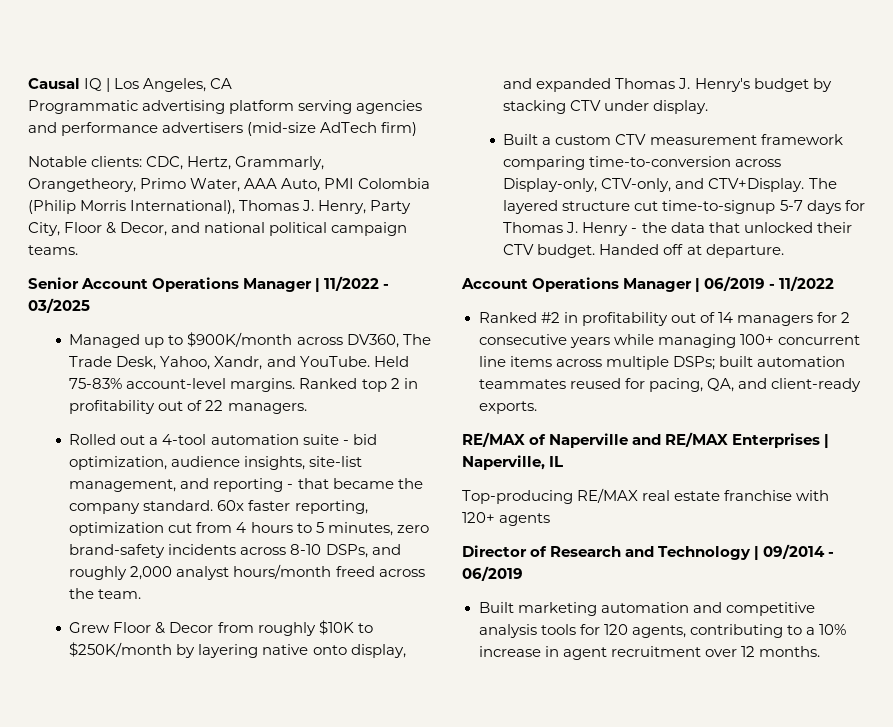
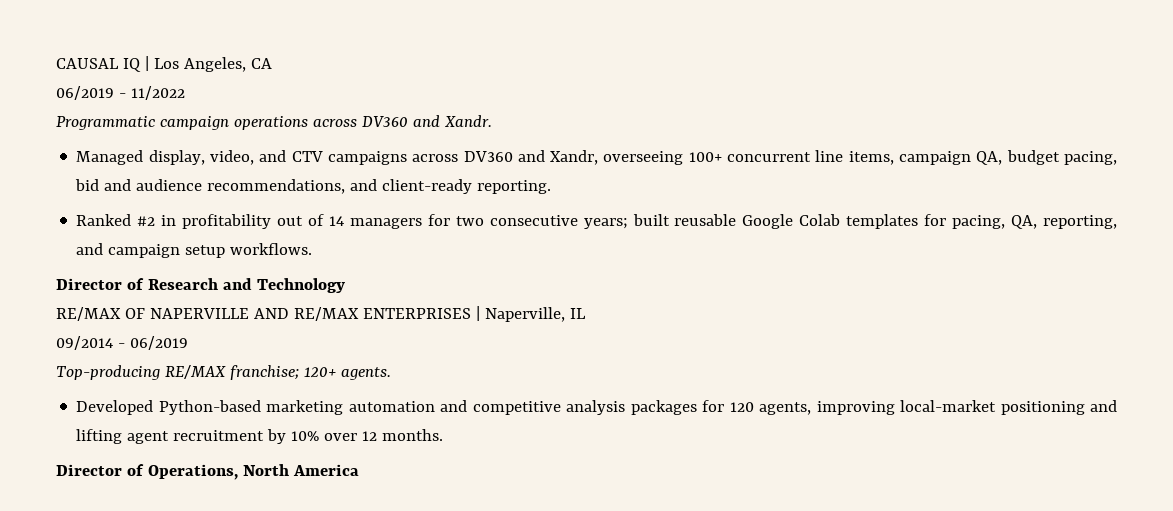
[28,78,80,89] Causal -> [56,58,119,69] CAUSAL
[28,100,423,114] [28,122,418,136] [28,156,325,170] [28,178,431,192] [28,200,412,214] [28,222,408,236] [28,245,78,255] [28,276,390,292] [28,298,90,313] [69,332,431,348] [69,356,409,370] [69,378,418,392] [69,400,307,414] [69,434,377,445] [69,456,363,470] [69,478,423,492] [69,500,368,514] [69,522,429,536] [69,544,401,558] [69,564,425,580] [69,588,142,599] [69,620,373,636] [69,642,406,658] [503,78,832,92] [503,100,709,114] [503,134,843,145] [503,156,782,170] [503,178,837,192] [503,200,865,214] [503,222,852,236] [503,244,784,258] [461,276,835,292] Programmatic advertising platform serving agencies and performance advertisers (mid-size AdTech firm) // Notable clients: CDC, Hertz, Grammarly, Orangetheory, Primo Water, AAA Auto, PMI Colombia (Philip Morris International), Thomas J. Henry, Party City, Floor & Decor, and national political campaign teams. // Senior Account Operations Manager | 11/2022 - 03/2025 // Managed up to $900K/month across DV360, The Trade Desk, Yahoo, Xandr, and YouTube. Held 75-83% account-level margins. Ranked top 2 in profitability out of 22 managers. // Rolled out a 4-tool automation suite - bid optimization, audience insights, site-list management, and reporting - that became the company standard. 60x faster reporting, optimization cut from 4 hours to 5 minutes, zero brand-safety incidents across 8-10 DSPs, and roughly 2,000 analyst hours/month freed across the team. // Grew Floor & Decor from roughly $10K to $250K/month by layering native onto display, and expanded Thomas J. Henry's budget by stacking CTV under display. // Built a custom CTV measurement framework comparing time-to-conversion across Display-only, CTV-only, and CTV+Display. The layered structure cut time-to-signup 5-7 days for Thomas J. Henry - the data that unlocked their CTV budget. Handed off at departure. // Account Operations Manager | 06/2019 - 11/2022 -> [56,86,185,100] [56,115,492,130] [76,150,1117,165] [75,179,552,194] 06/2019 - 11/2022 // Programmatic campaign operations across DV360 and Xandr. // Managed display, video, and CTV campaigns across DV360 and Xandr, overseeing 100+ concurrent line items, campaign QA, budget pacing, bid and audience recommendations, and client-ready reporting.
[840,312,850,323] [478,334,860,348] [478,356,845,370] [478,378,861,392] [478,401,537,414] [462,432,830,448] [462,455,564,470] [462,488,830,504] [462,512,551,526] 2 consecutive years while managing 100+ concurrent line items across multiple DSPs; built automation teammates reused for pacing, QA, and client-ready exports. // RE/MAX of Naperville and RE/MAX Enterprises | Naperville, IL // Top-producing RE/MAX real estate franchise with 120+ agents -> [455,214,1117,229] [76,243,313,258] two consecutive years; built reusable Google Colab templates for pacing, QA, reporting, and campaign setup workflows.
[754,544,835,560] [462,566,523,581] [478,602,514,613] | 09/2014 - 06/2019 // Built -> [56,306,586,322] [56,336,188,350] [56,365,391,380] [76,400,261,415] // RE/MAX OF NAPERVILLE AND RE/MAX ENTERPRISES | Naperville, IL // 09/2014 - 06/2019 // Top-producing RE/MAX franchise; 120+ agents. // Developed Python-based
[540,624,576,635] tools -> [630,400,697,415] packages
[689,624,846,638] [478,646,820,660] contributing to a 10% increase in agent recruitment over 12 months. -> [816,400,1117,415] [76,429,444,444] [56,464,359,480] improving local-market positioning and lifting agent recruitment by 10% over 12 months. // Director of Operations, North America

